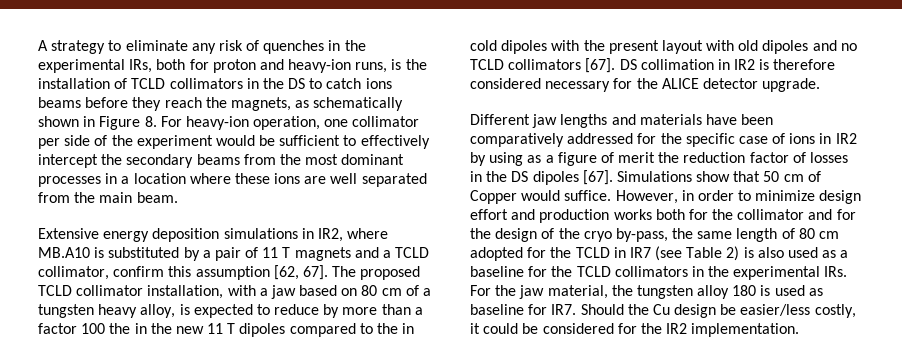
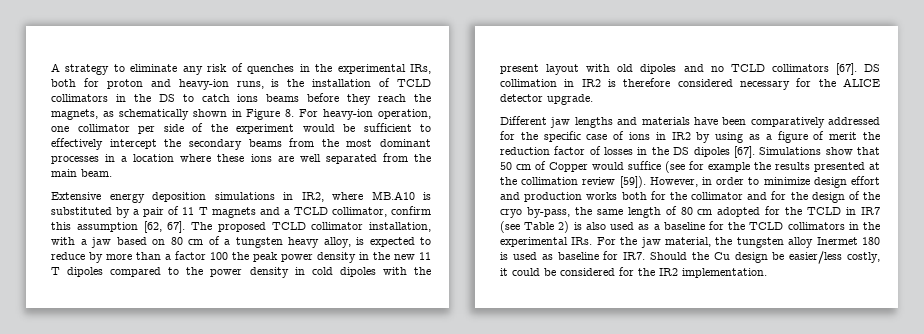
(131, 328) none -> [253,252,356,263] peak power density
(399, 328) none -> [210,267,289,278] power density
[564,190,612,201] suffice. -> [628,161,880,173] [500,176,646,188] suffice (see for example the results presented at the collimation review [59]).
(730, 292) none -> [816,237,858,245] Inermet

